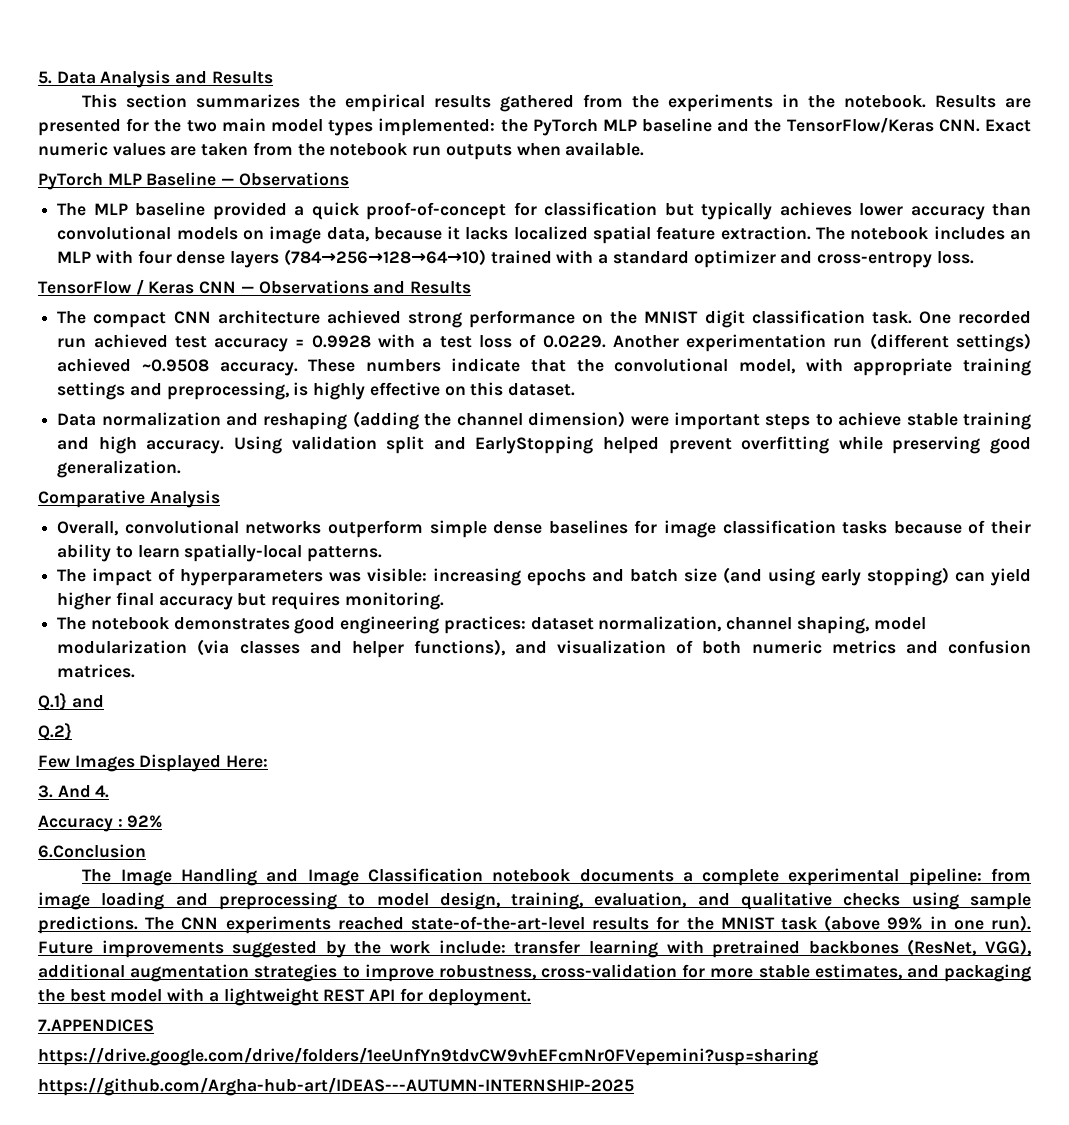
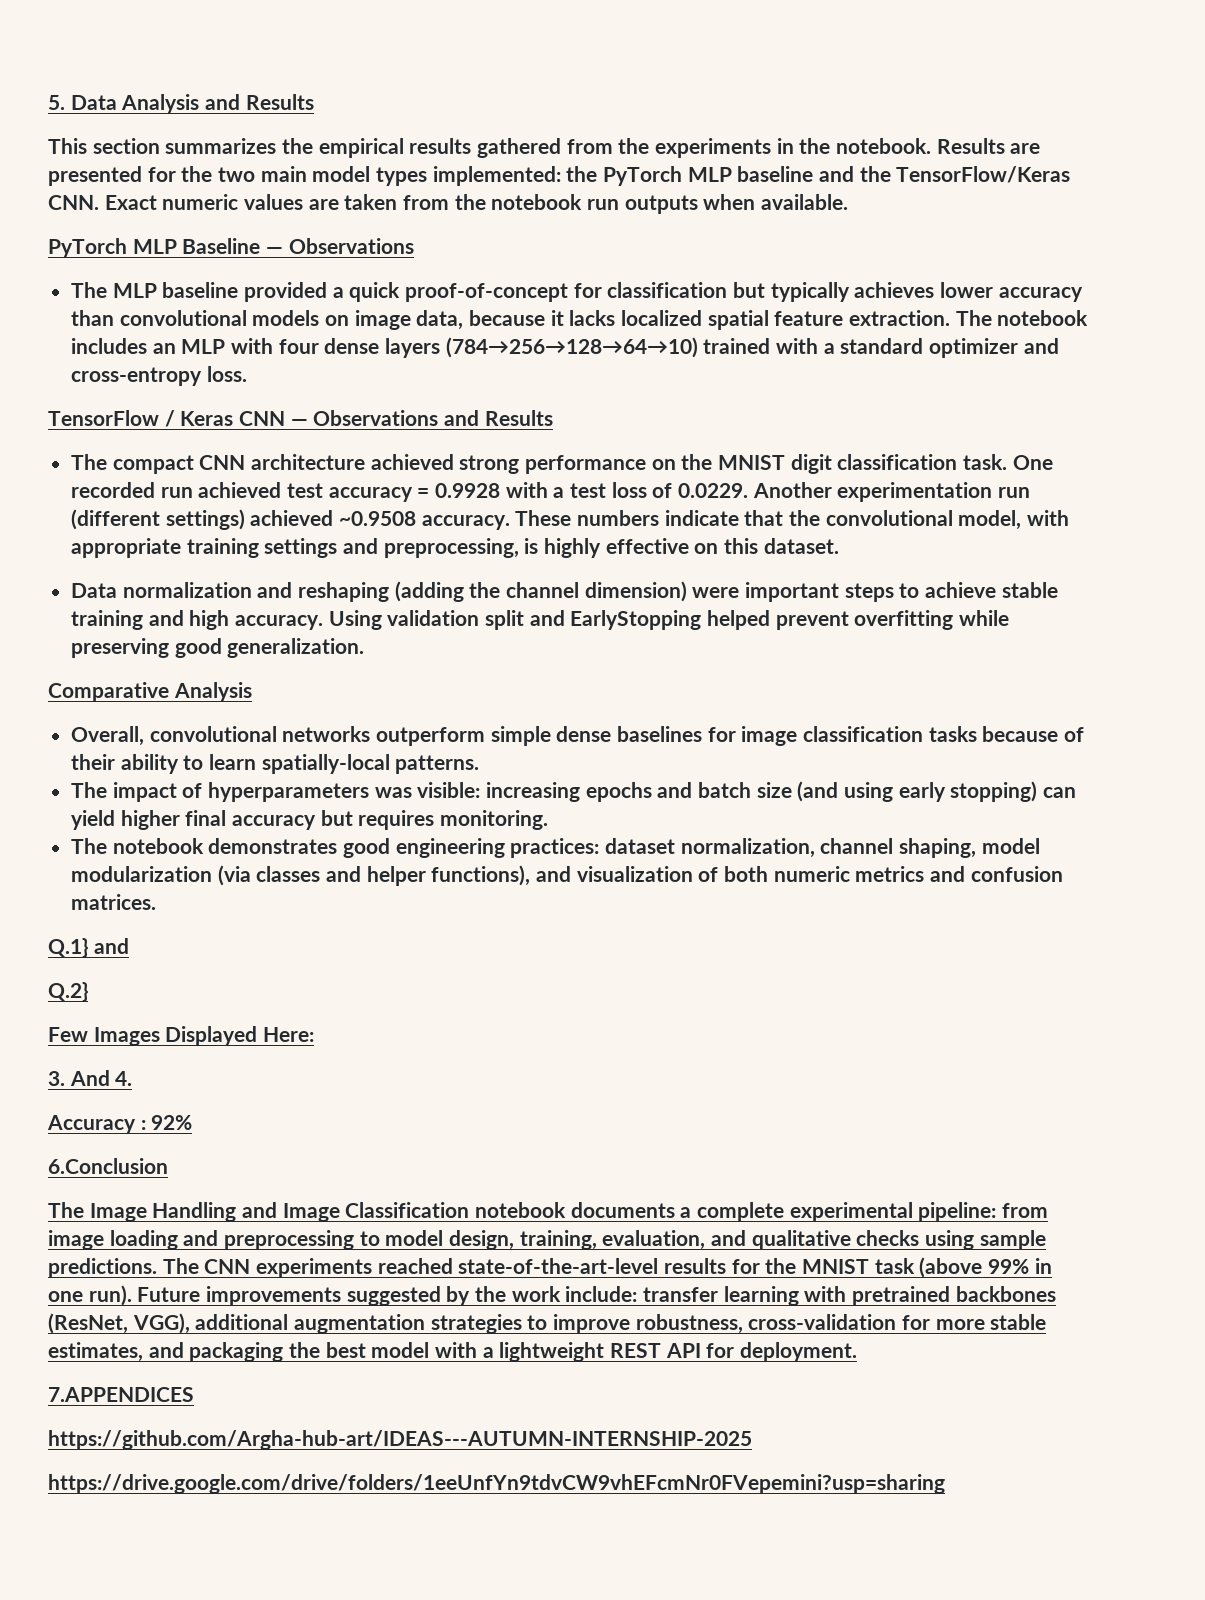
(154, 1025) none -> [48,1430,752,1450] // https://github.com/Argha-hub-art/IDEAS---AUTUMN-INTERNSHIP-2025
[38,1077,634,1096] // https://github.com/Argha-hub-art/IDEAS---AUTUMN-INTERNSHIP-2025 -> (945, 1484) none

